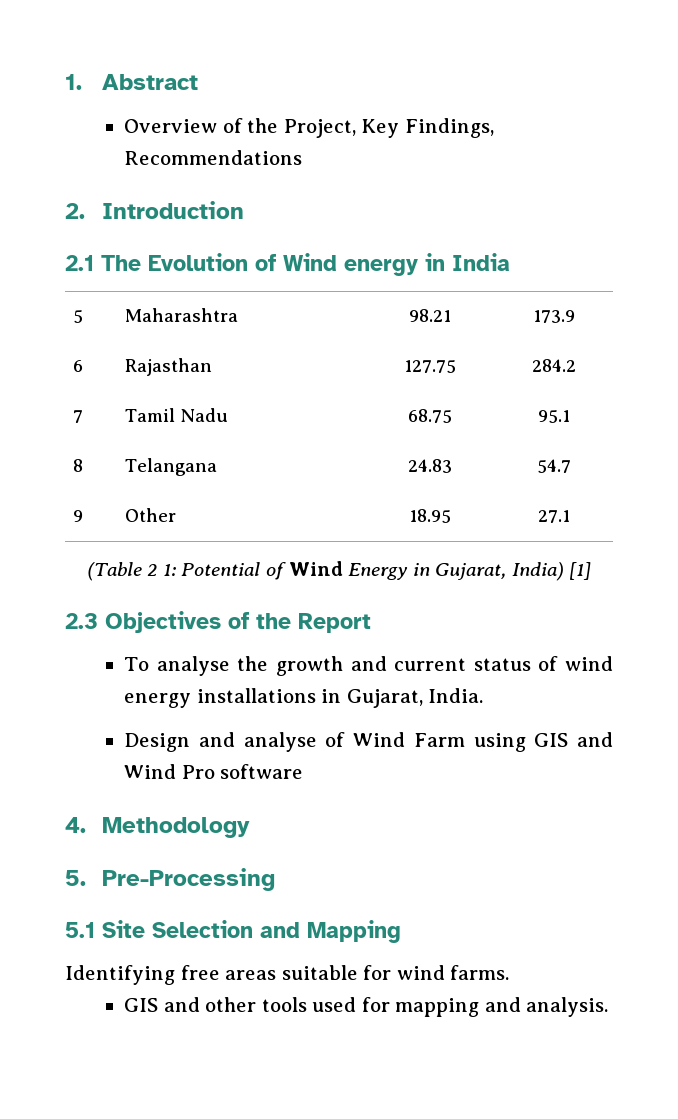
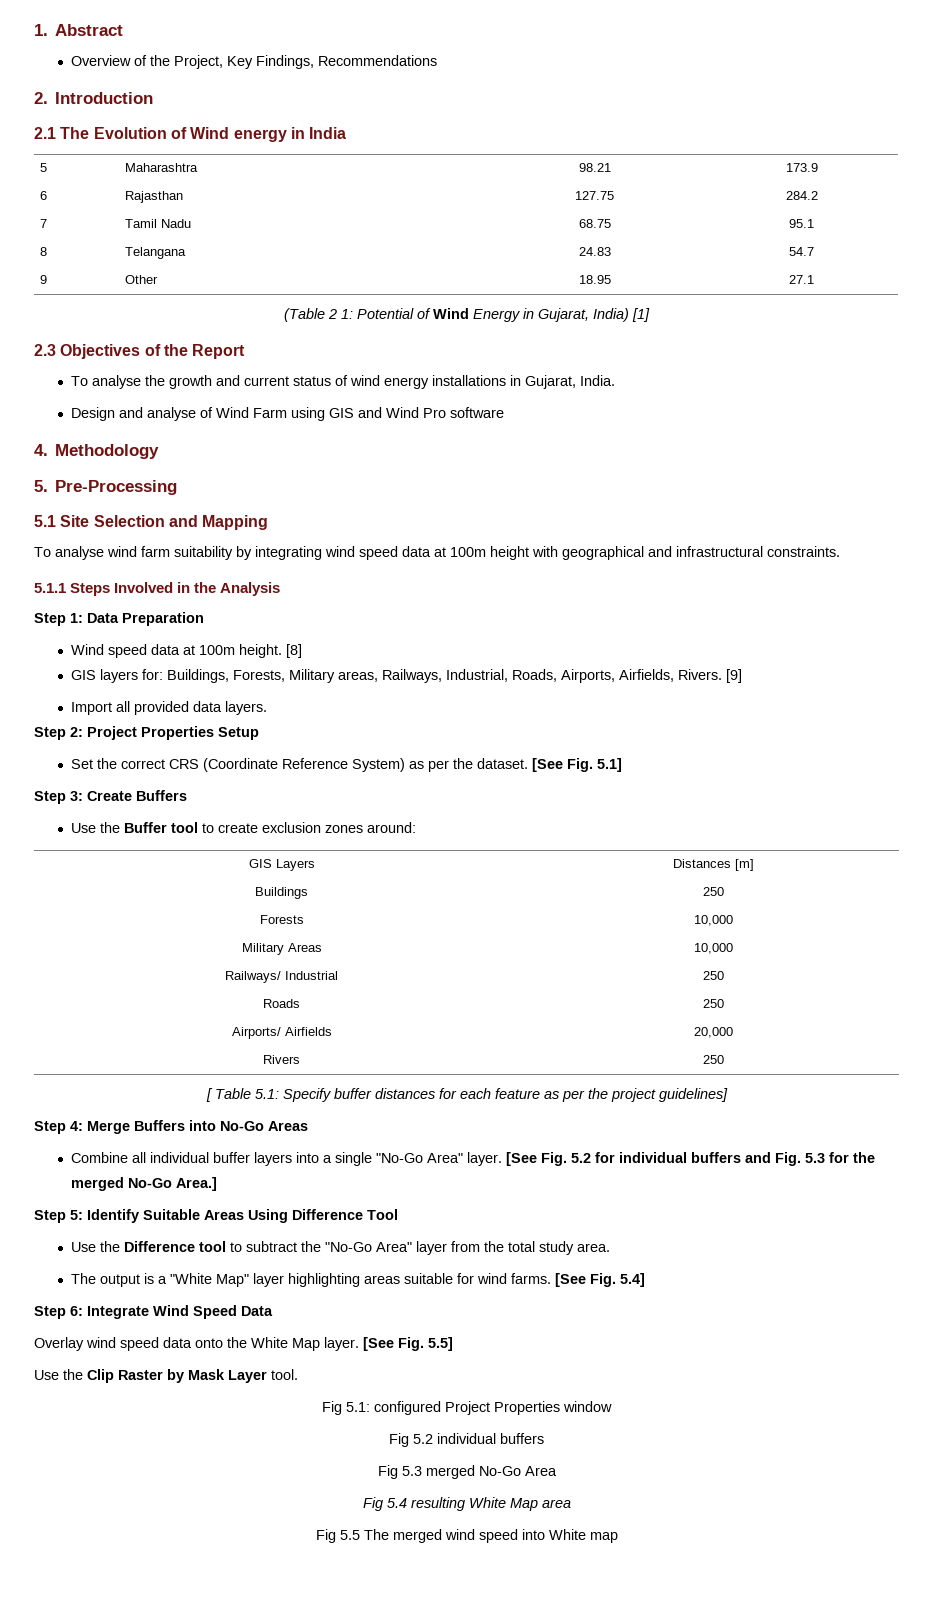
[65,965,220,985] Identifying free -> [34,546,840,560] [34,582,281,596] [34,612,204,626] [71,644,303,658] [71,669,743,683] [71,701,268,715] [34,726,259,740] [71,758,623,772] [34,790,187,804] [71,822,417,833] [248,859,315,871] [672,859,754,871] [255,887,308,899] [702,887,724,896] [259,915,304,924] [693,915,733,926] [241,943,322,955] [693,943,733,954] [225,971,338,983] [702,971,724,980] [263,999,300,1008] [702,999,724,1008] [231,1027,332,1039] [693,1027,733,1038] [263,1055,300,1064] [702,1055,724,1064] [205,1088,728,1102] [34,1120,308,1134] [71,1152,876,1166] [71,1177,218,1191] [34,1209,398,1223] [71,1241,611,1255] [71,1273,361,1287] To analyse wind farm suitability by integrating wind speed data at 100m height with geographical and infrastructural constraints. // 5.1.1 Steps Involved in the Analysis // Step 1: Data Preparation // Wind speed data at 100m height. [8] // GIS layers for: Buildings, Forests, Military areas, Railways, Industrial, Roads, Airports, Airfields, Rivers. [9] // Import all provided data layers. // Step 2: Project Properties Setup // Set the correct CRS (Coordinate Reference System) as per the dataset. [See Fig. 5.1] // Step 3: Create Buffers // Use the Buffer tool to create exclusion zones around: // GIS Layers | Distances [m] // Buildings | 250 // Forests | 10,000 // Military Areas | 10,000 // Railways/ Industrial | 250 // Roads | 250 // Airports/ Airfields | 20,000 // Rivers | 250 // [ Table 5.1: Specify buffer distances for each feature as per the project guidelines] // Step 4: Merge Buffers into No-Go Areas // Combine all individual buffer layers into a single "No-Go Area" layer. [See Fig. 5.2 for individual buffers and Fig. 5.3 for the merged No-Go Area.] // Step 5: Identify Suitable Areas Using Difference Tool // Use the Difference tool to subtract the "No-Go Area" layer from the total study area. // The output is a "White Map" layer highlighting
[124,997,609,1017] // GIS and other tools used for mapping and analysis. -> [555,1273,646,1287] [34,1305,273,1319] [34,1337,453,1351] [34,1369,298,1383] [322,1401,612,1415] [389,1433,544,1447] [377,1465,557,1479] [362,1497,571,1511] [315,1529,618,1543] [See Fig. 5.4] // Step 6: Integrate Wind Speed Data // Overlay wind speed data onto the White Map layer. [See Fig. 5.5] // Use the Clip Raster by Mask Layer tool. // Fig 5.1: configured Project Properties window // Fig 5.2 individual buffers // Fig 5.3 merged No-Go Area // Fig 5.4 resulting White Map area // Fig 5.5 The merged wind speed into White map

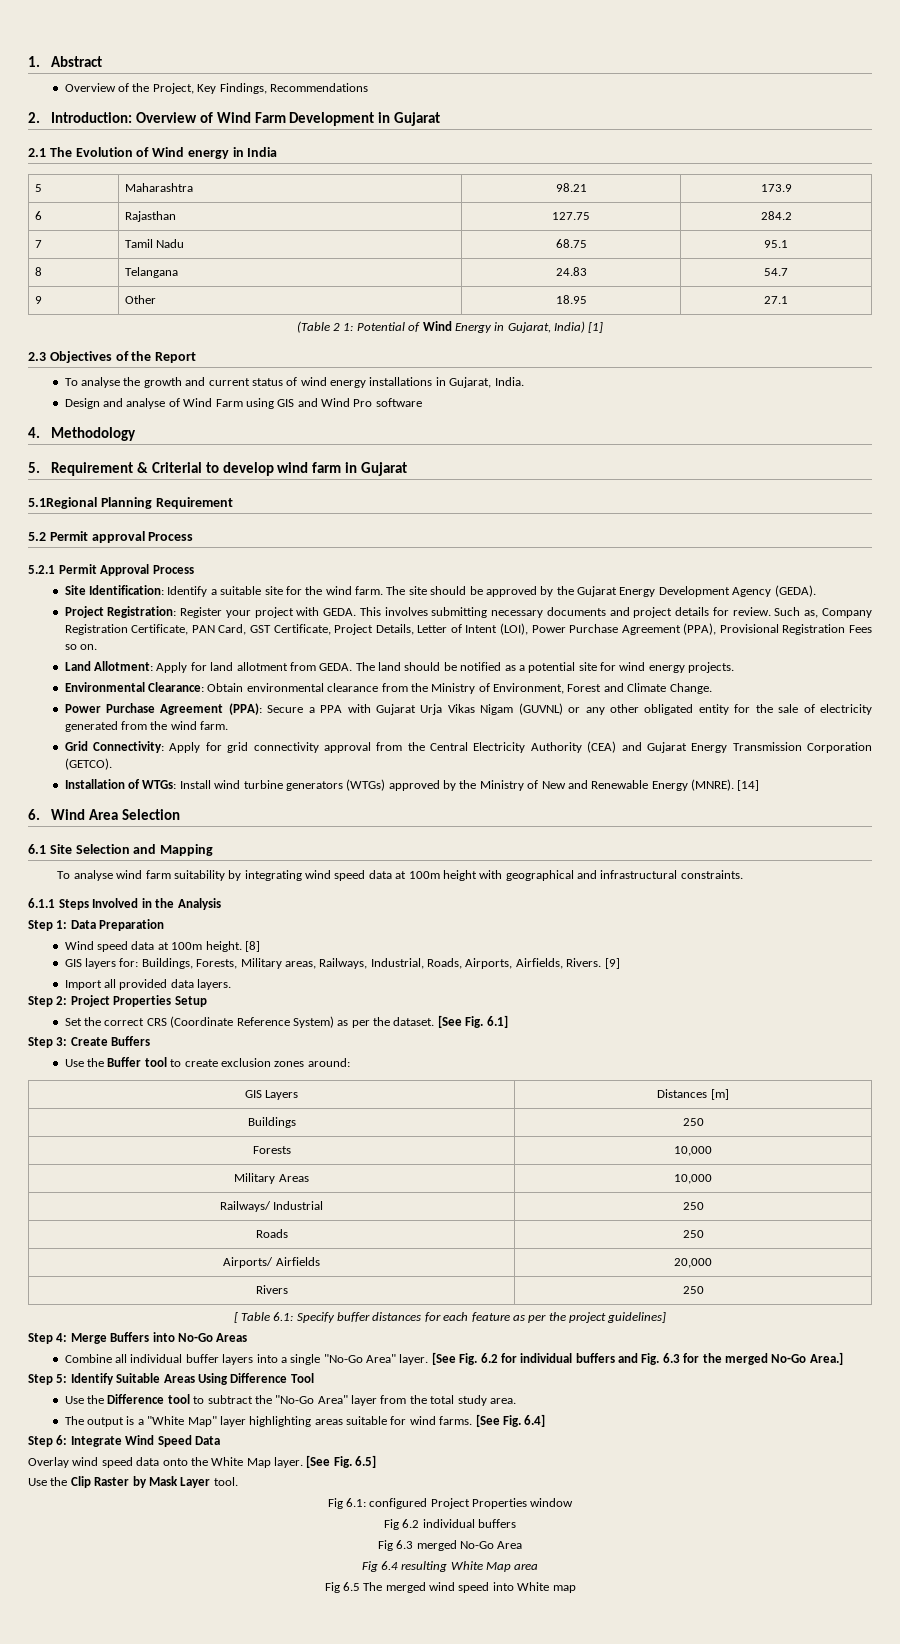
[55,92,154,104] Introduction -> [50,112,441,126] Introduction: Overview of Wind Farm Development in Gujarat
[55,480,178,495] [34,515,56,527] Pre-Processing // 5.1 -> [50,462,408,476] [28,497,233,509] [28,531,194,543] [28,564,194,576] [64,585,816,597] [64,606,872,618] [64,623,873,635] [64,644,97,650] [64,661,735,673] [64,682,712,694] [64,703,872,715] [64,721,229,732] [64,741,872,753] [64,758,112,770] [64,779,760,791] [28,809,180,820] [28,844,46,854] Requirement & Criterial to develop wind farm in Gujarat // 5.1Regional Planning Requirement // 5.2 Permit approval Process // 5.2.1 Permit Approval Process // Site Identification: Identify a suitable site for the wind farm. The site should be approved by the Gujarat Energy Development Agency (GEDA). // Project Registration: Register your project with GEDA. This involves submitting necessary documents and project details for review. Such as, Company Registration Certificate, PAN Card, GST Certificate, Project Details, Letter of Intent (LOI), Power Purchase Agreement (PPA), Provisional Registration Fees so on. // Land Allotment: Apply for land allotment from GEDA. The land should be notified as a potential site for wind energy projects. // Environmental Clearance: Obtain environmental clearance from the Ministry of Environment, Forest and Climate Change. // Power Purchase Agreement (PPA): Secure a PPA with Gujarat Urja Vikas Nigam (GUVNL) or any other obligated entity for the sale of electricity generated from the wind farm. // Grid Connectivity: Apply for grid connectivity approval from the Central Electricity Authority (CEA) and Gujarat Energy Transmission Corporation (GETCO). // Installation of WTGs: Install wind turbine generators (WTGs) approved by the Ministry of New and Renewable Energy (MNRE). [14] // 6. Wind Area Selection // 6.1
[34,583,66,593] 5.1.1 -> [28,898,55,908] 6.1.1
[597,758,623,772] 5.1] -> [486,1015,508,1028] 6.1]
[254,1089,279,1099] 5.1: -> [273,1312,294,1321] 6.1:
[571,1153,592,1163] 5.2 -> [480,1353,498,1363] 6.2
[805,1153,826,1163] 5.3 -> [662,1353,680,1363] 6.3
[620,1273,646,1287] 5.4] -> [524,1414,546,1427] 6.4]
[428,1337,453,1351] 5.5] -> [355,1455,377,1468] 6.5]
[346,1402,370,1412] 5.1: -> [345,1498,366,1507] 6.1:
[413,1434,433,1444] 5.2 -> [402,1519,420,1528] 6.2
[401,1466,422,1476] 5.3 -> [396,1540,414,1549] 6.3
[386,1498,407,1508] 5.4 -> [380,1561,398,1570] 6.4
[339,1530,360,1540] 5.5 -> [342,1582,360,1591] 6.5

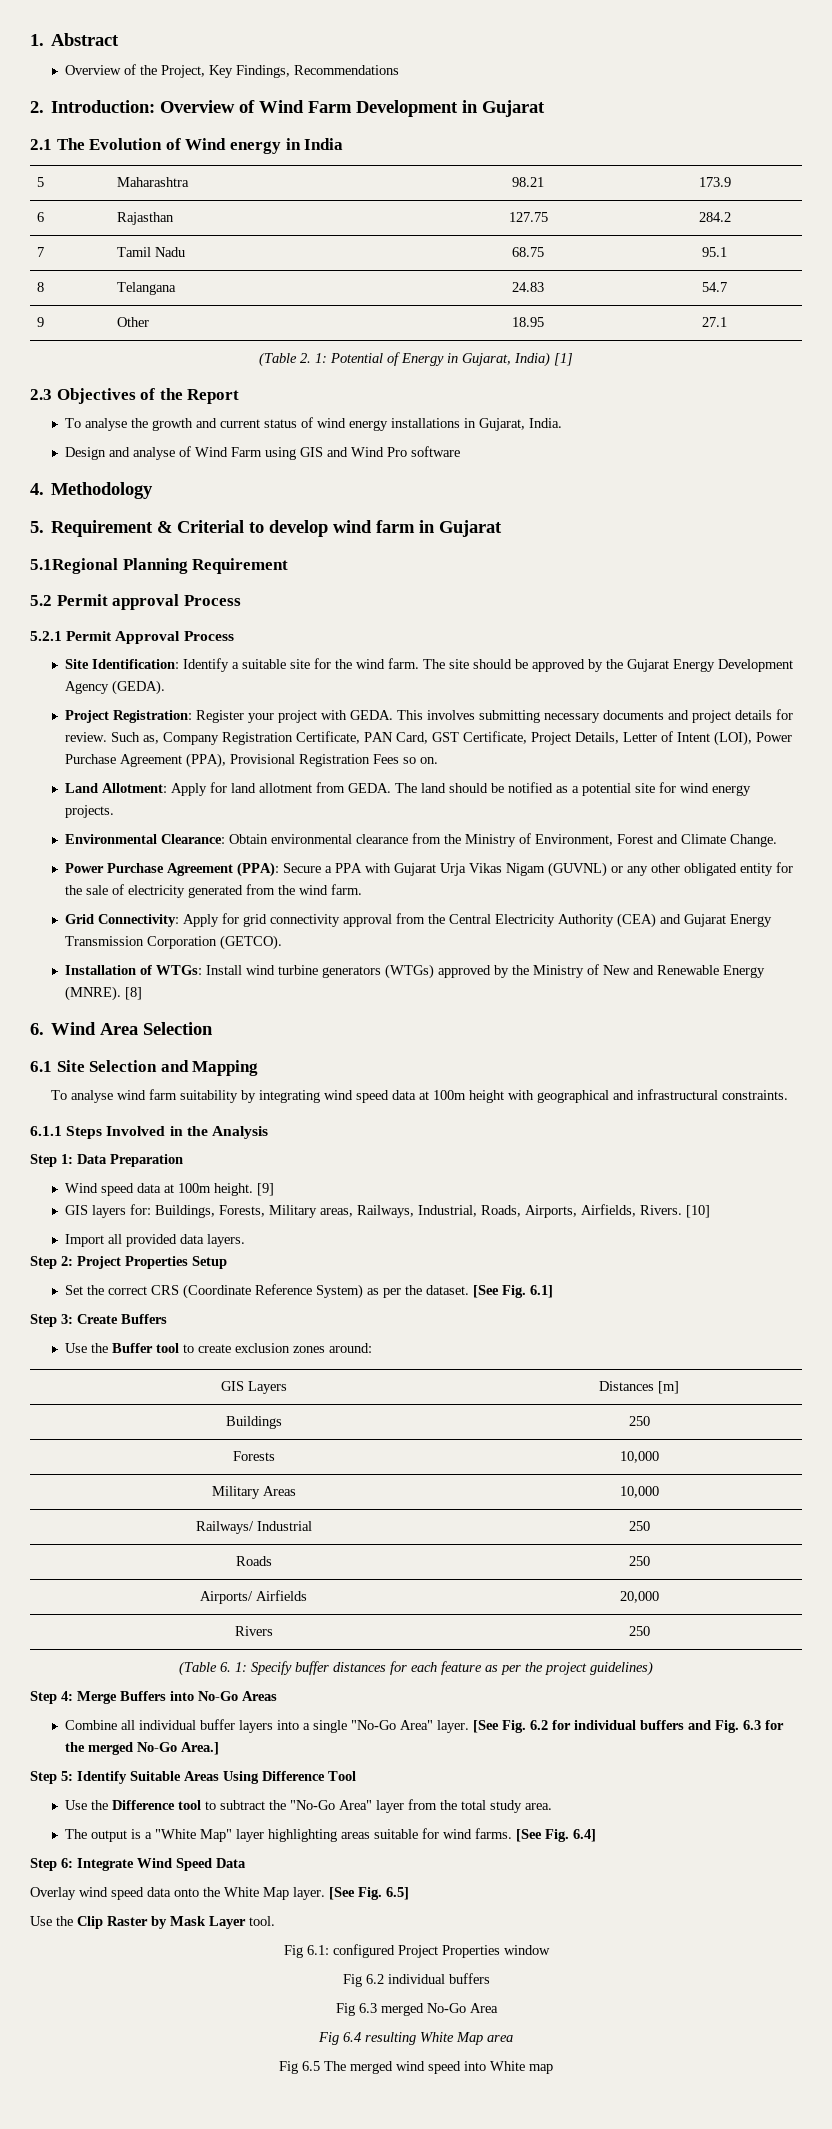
[333,323,340,331] 2 -> [300,353,311,363] 2.
[422,321,452,331] Wind -> (400, 359) none
[737,780,760,791] [14] -> [124,987,142,1000] [8]
[244,941,260,952] [8] -> [256,1183,274,1196] [9]
[604,958,620,969] [9] -> [685,1205,710,1218] [10]
[233,1312,294,1323] [ Table 6.1: -> [179,1661,247,1676] (Table 6. 1:
[607,1312,667,1323] guidelines] -> [590,1661,653,1676] guidelines)

